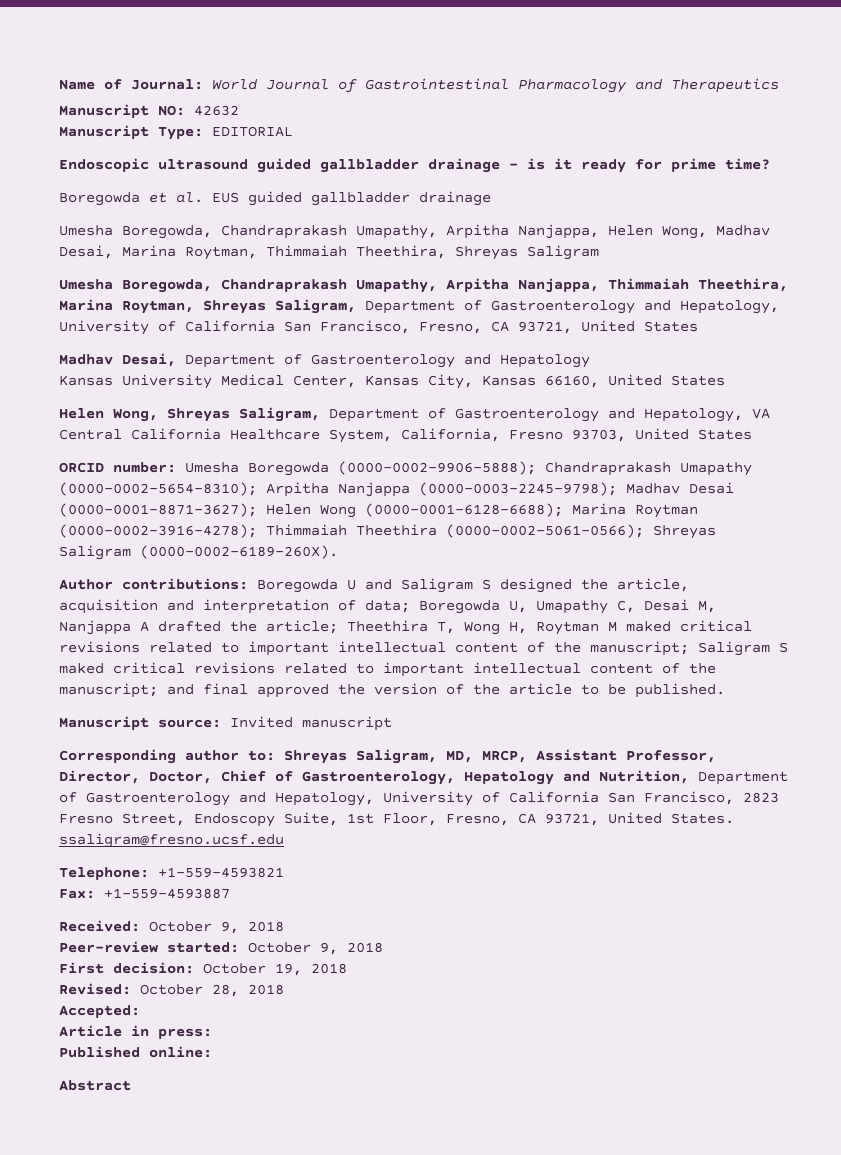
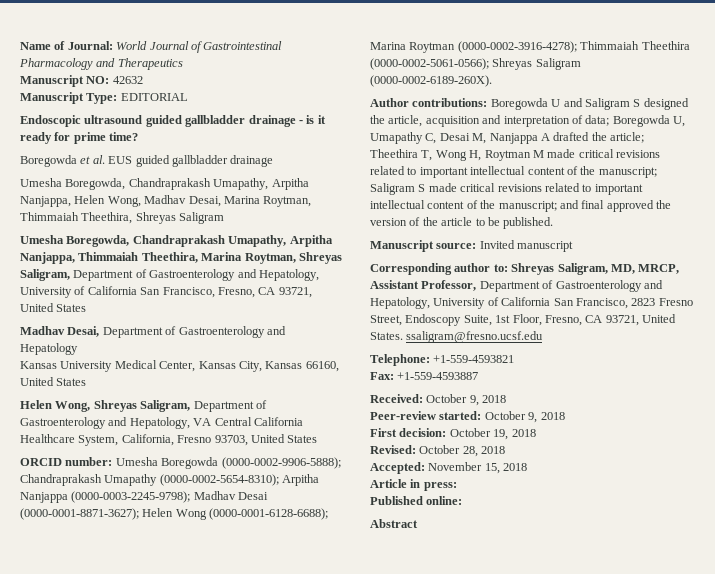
[626,621,671,632] maked -> [547,149,576,158] made
[59,663,104,674] maked -> [428,183,457,192] made
[59,770,689,785] Director, Doctor, Chief of Gastroenterology, Hepatology and Nutrition, -> (477, 285) none
(140, 1011) none -> [428,462,528,474] November 15, 2018

